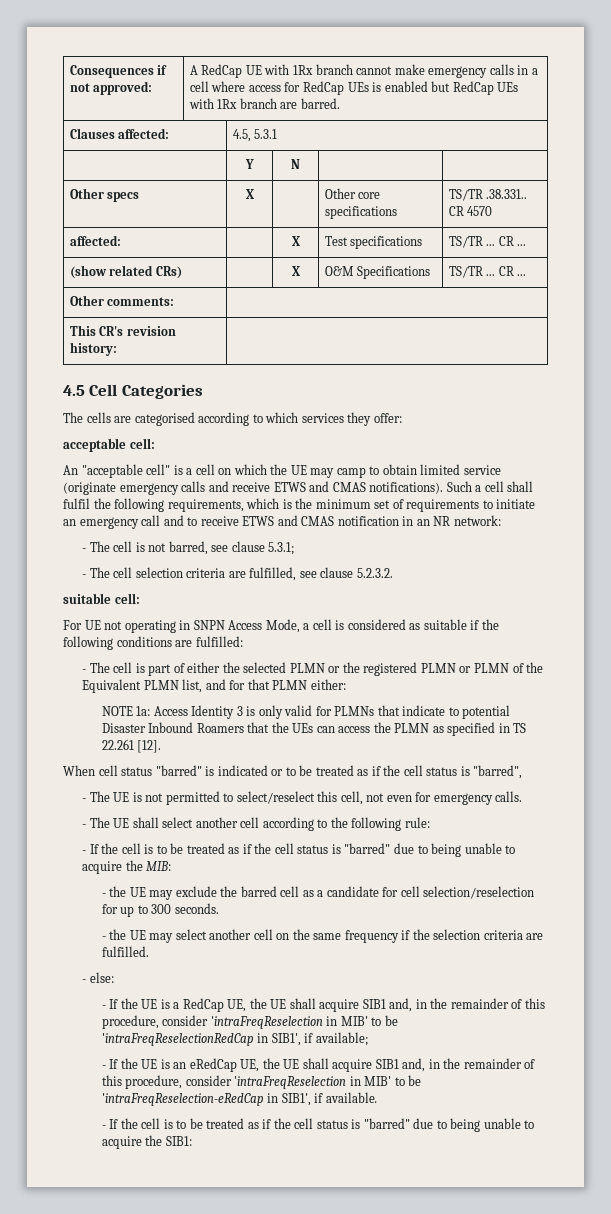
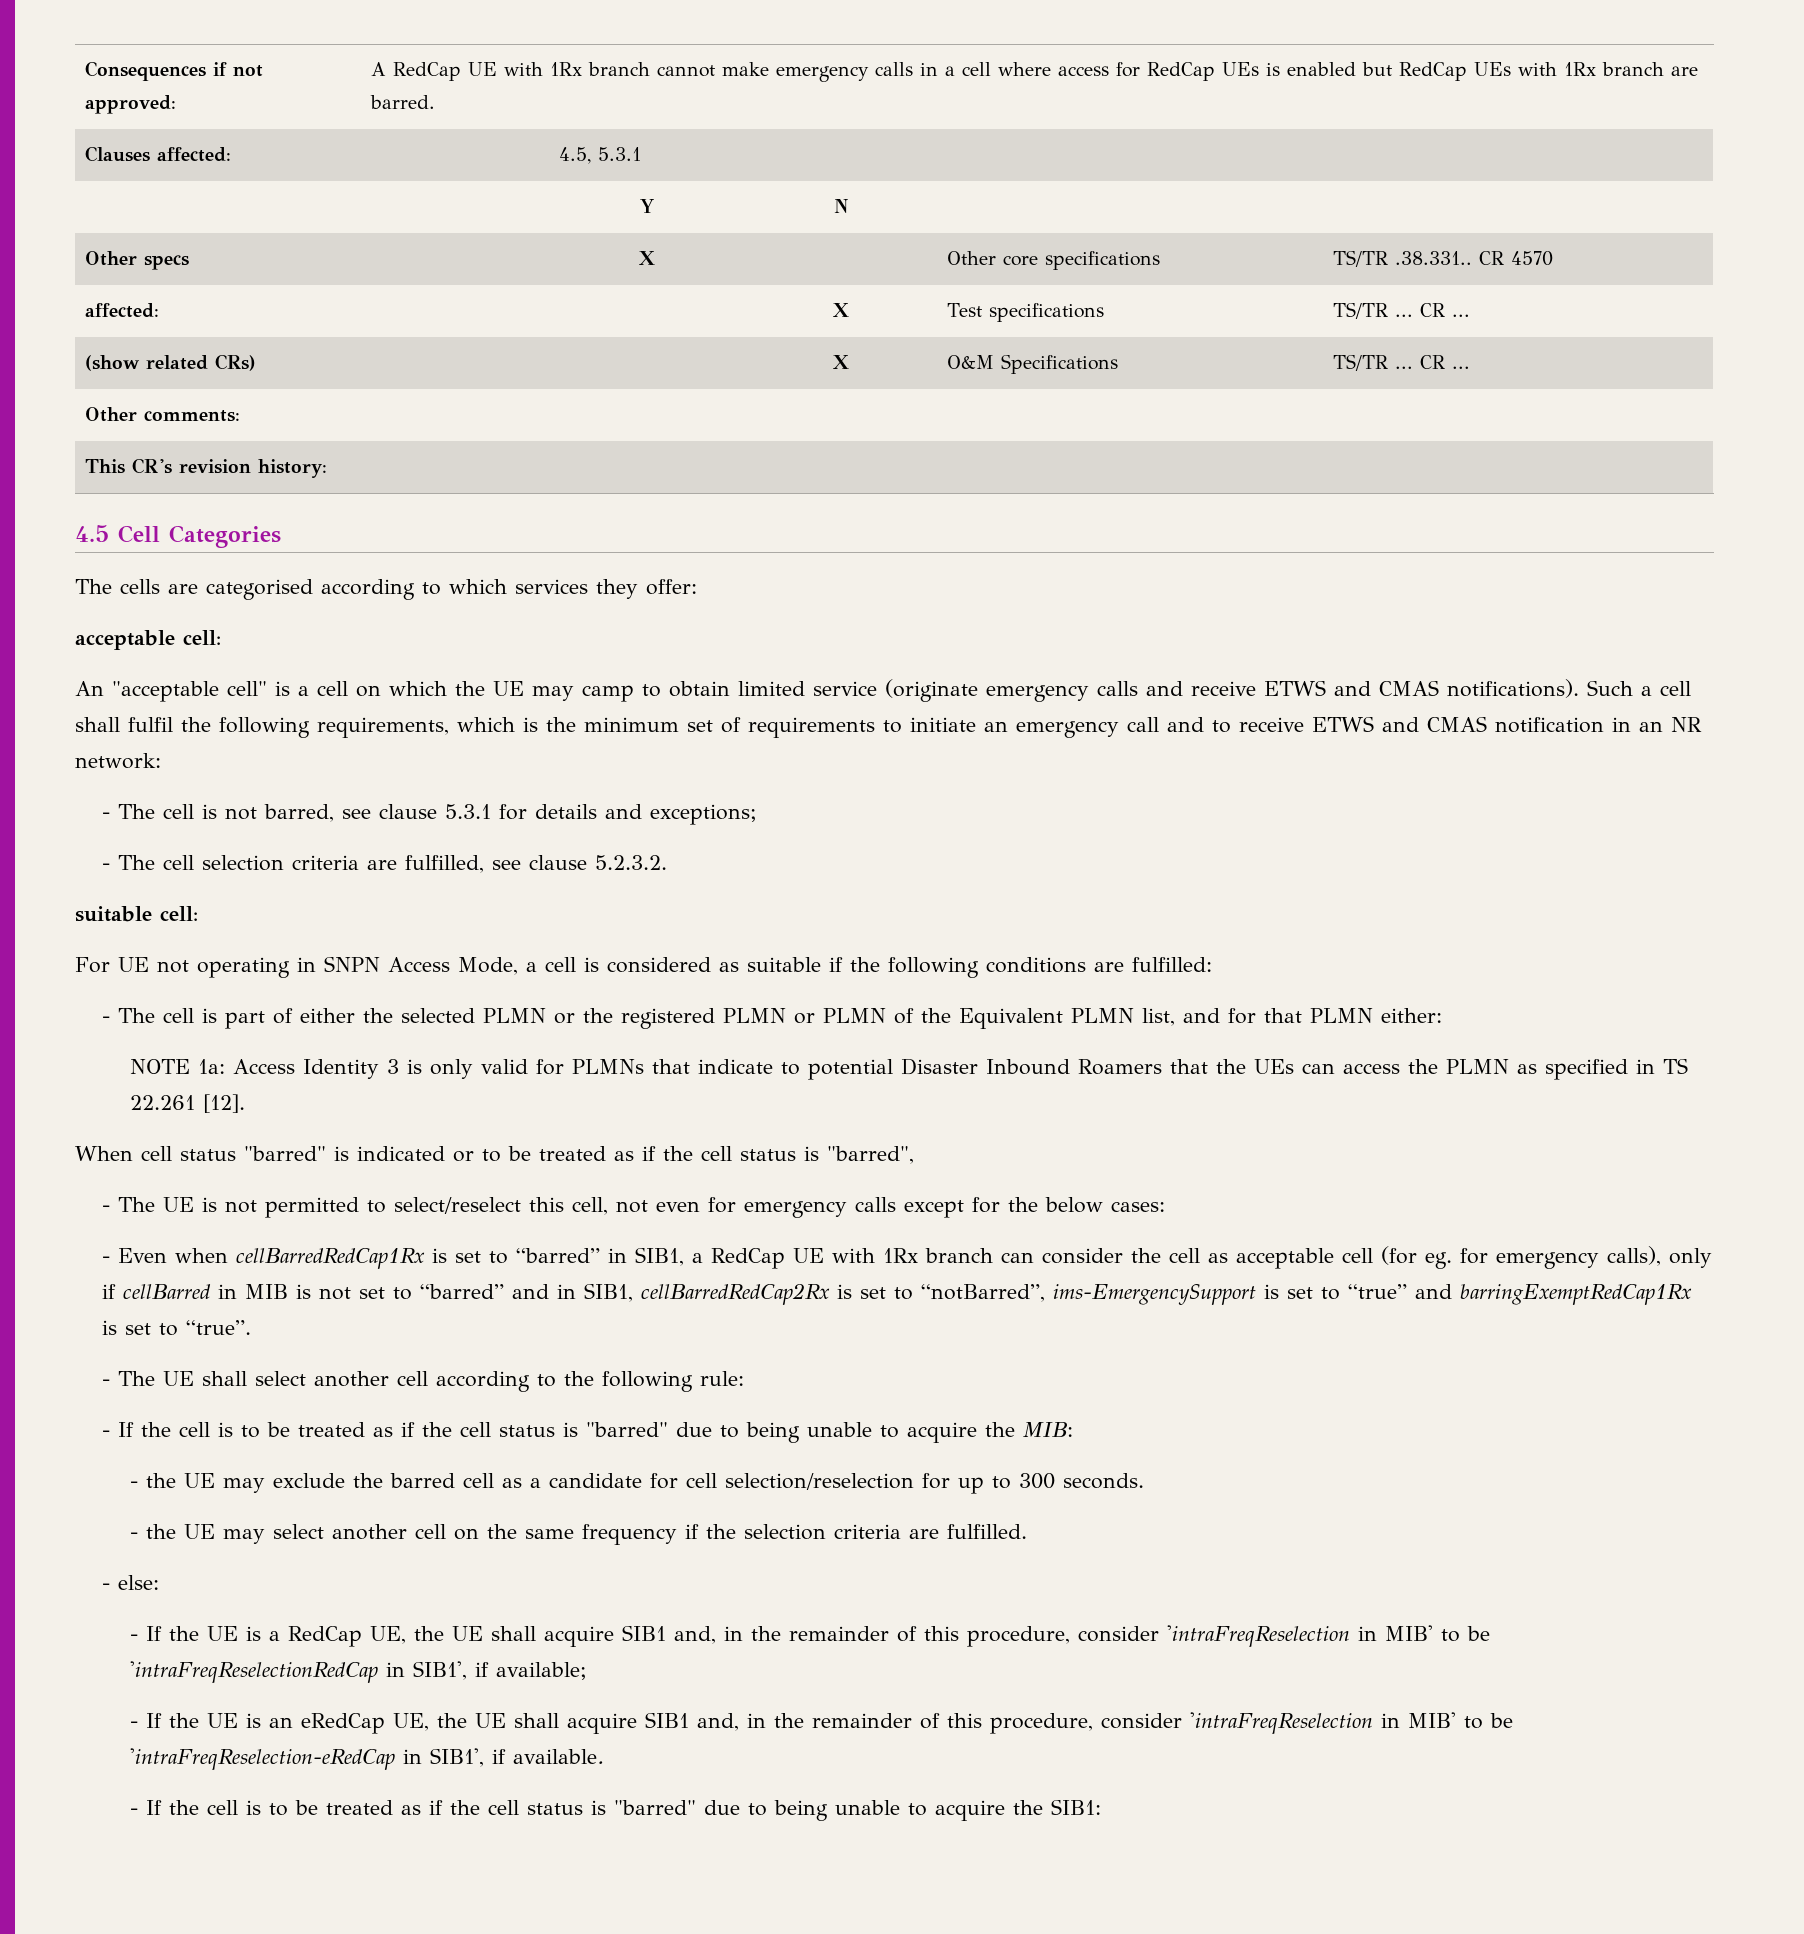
[268,542,295,555] 5.3.1; -> [445,804,758,825] 5.3.1 for details and exceptions;
[495,791,523,802] calls. -> [855,1197,1166,1218] [102,1246,1713,1269] [102,1283,1693,1305] [102,1320,252,1336] calls except for the below cases: // - Even when cellBarredRedCap1Rx is set to “barred” in SIB1, a RedCap UE with 1Rx branch can consider the cell as acceptable cell (for eg. for emergency calls), only if cellBarred in MIB is not set to “barred” and in SIB1, cellBarredRedCap2Rx is set to “notBarred”, ims-EmergencySupport is set to “true” and barringExemptRedCap1Rx is set to “true”.

